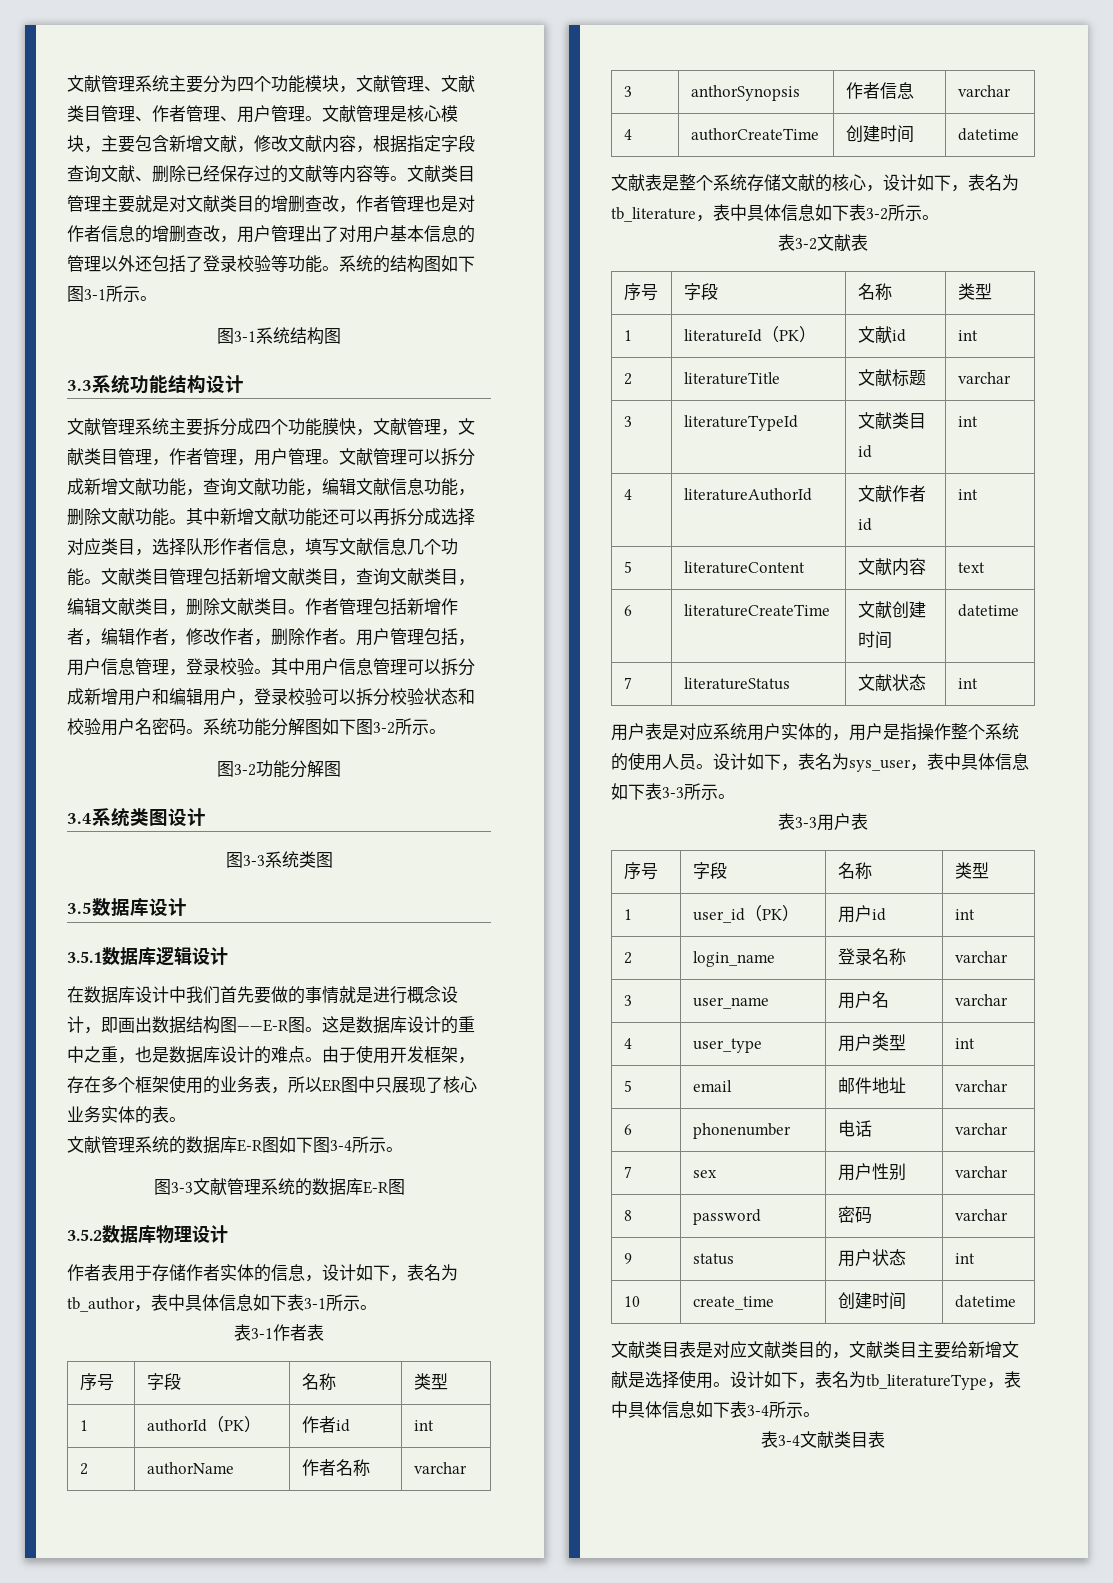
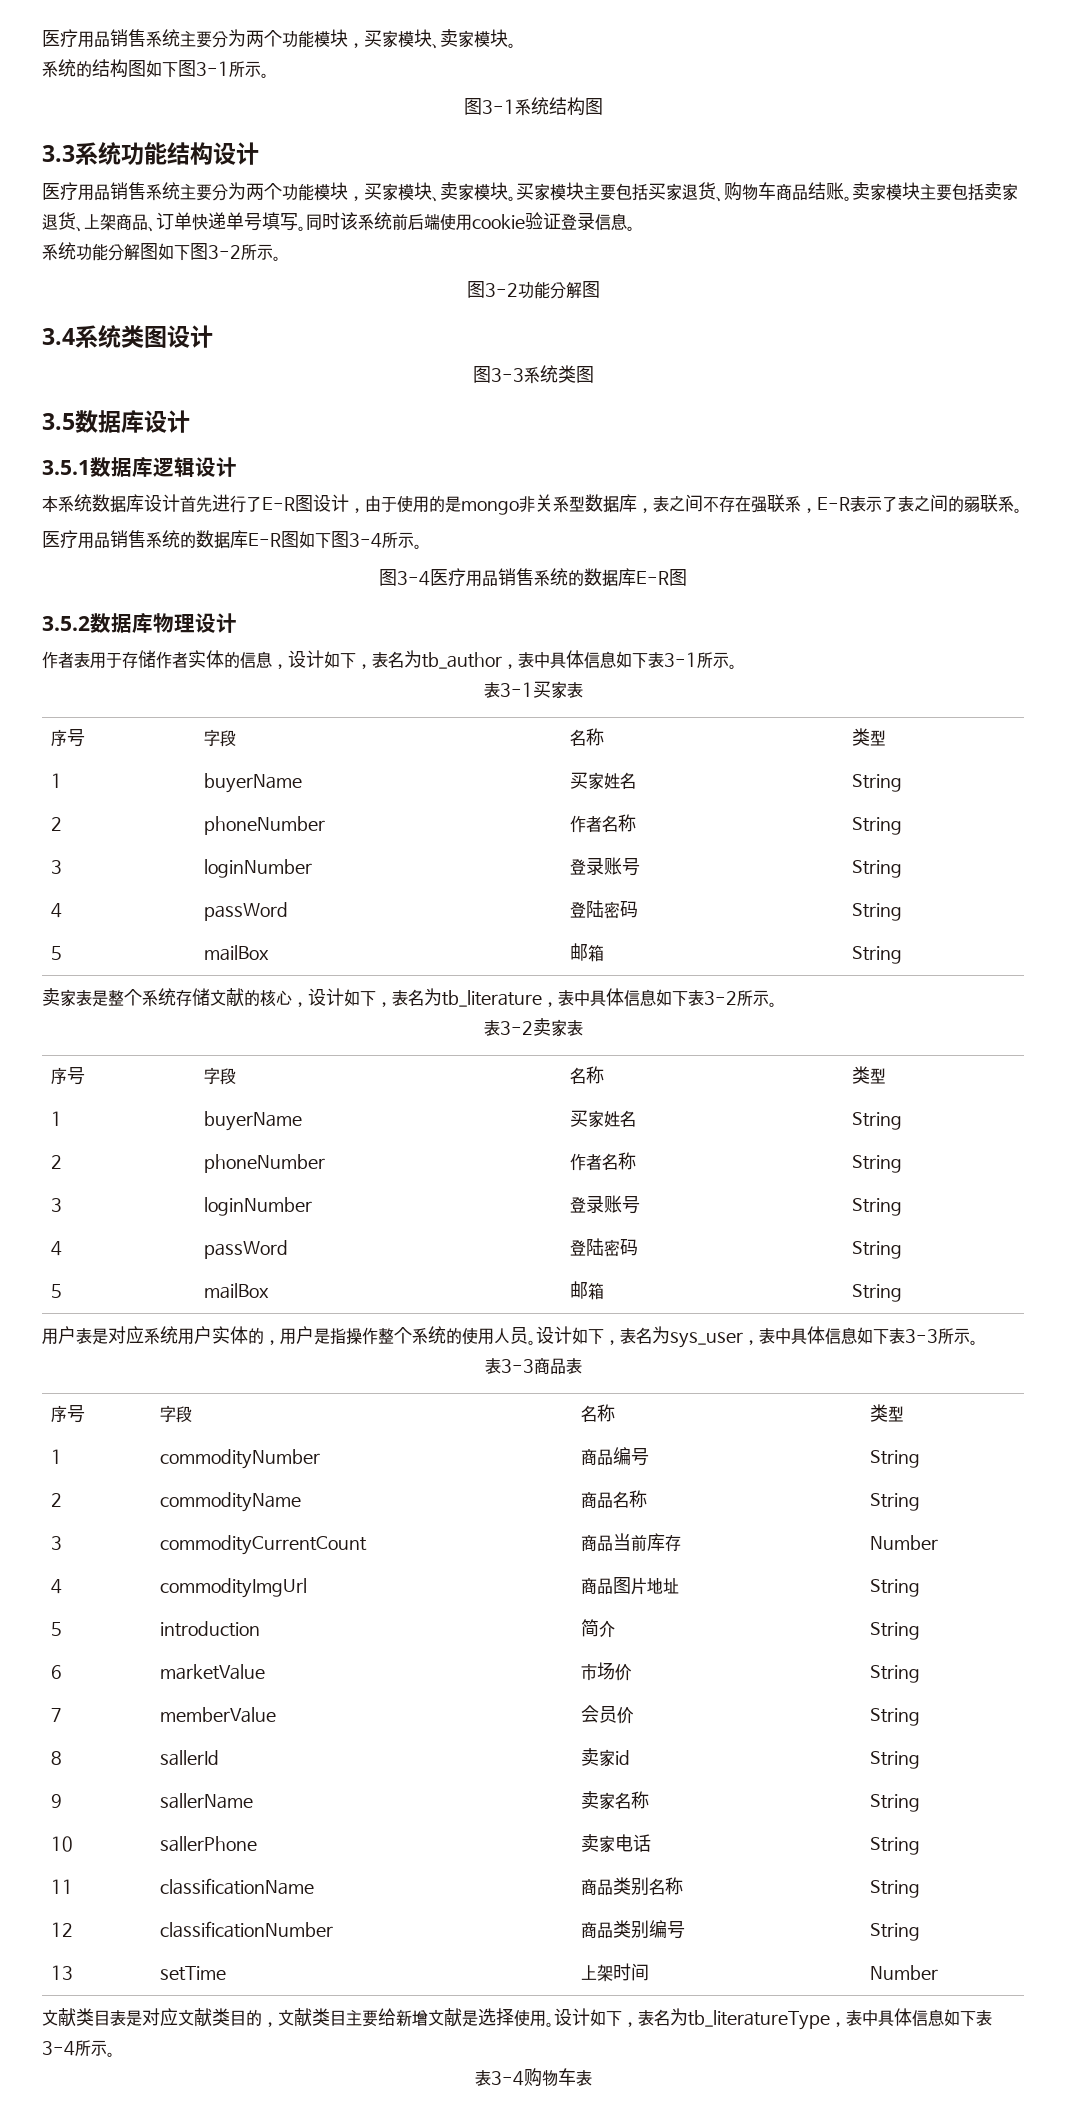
[67,75,475,93] [67,105,458,123] [67,135,475,153] [67,165,475,183] [67,195,475,213] [67,225,475,243] [67,255,339,273] 文献管理系统主要分为四个功能模块，文献管理、文献类目管理、作者管理、用户管理。文献管理是核心模块，主要包含新增文献，修改文献内容，根据指定字段查询文献、删除已经保存过的文献等内容等。文献类目管理主要就是对文献类目的增删查改，作者管理也是对作者信息的增删查改，用户管理出了对用户基本信息的管理以外还包括了登录校验等功能。 -> [42,29,516,49] 医疗用品销售系统主要分为两个功能模块，买家模块、卖家模块。 //
[67,418,475,436] [67,448,475,466] [67,478,475,496] [67,508,475,526] [67,538,458,556] [67,568,475,586] [67,598,458,616] [67,628,475,646] [67,658,475,676] [67,688,475,706] [67,718,203,736] 文献管理系统主要拆分成四个功能膜快，文献管理，文献类目管理，作者管理，用户管理。文献管理可以拆分成新增文献功能，查询文献功能，编辑文献信息功能，删除文献功能。其中新增文献功能还可以再拆分成选择对应类目，选择队形作者信息，填写文献信息几个功能。文献类目管理包括新增文献类目，查询文献类目，编辑文献类目，删除文献类目。作者管理包括新增作者，编辑作者，修改作者，删除作者。用户管理包括，用户信息管理，登录校验。其中用户信息管理可以拆分成新增用户和编辑用户，登录校验可以拆分校验状态和校验用户名密码。 -> [42,182,1018,202] [42,212,635,232] 医疗用品销售系统主要分为两个功能模块，买家模块、卖家模块。买家模块主要包括买家退货、购物车商品结账。卖家模块主要包括卖家退货、上架商品、订单快递单号填写。同时该系统前后端使用cookie验证登录信息。 //
[67,986,458,1004] [67,1016,475,1034] [67,1045,475,1064] [67,1075,477,1094] [67,1106,186,1124] [67,1136,135,1154] 在数据库设计中我们首先要做的事情就是进行概念设计，即画出数据结构图——E-R图。这是数据库设计的重中之重，也是数据库设计的难点。由于使用开发框架，存在多个框架使用的业务表，所以ER图中只展现了核心业务实体的表。 // 文献管理 -> [42,494,1022,515] [42,530,146,549] 本系统数据库设计首先进行了E-R图设计，由于使用的是mongo非关系型数据库，表之间不存在强联系，E-R表示了表之间的弱联系。 // 医疗用品销售
[170,1178,261,1196] 3-3文献管理 -> [397,568,534,587] 3-4医疗用品销售
[273,1324,324,1341] [80,1373,115,1391] [147,1373,182,1390] [302,1373,337,1390] [414,1373,449,1390] [80,1420,89,1431] [147,1416,262,1433] [302,1416,351,1433] [414,1420,435,1431] [80,1463,89,1475] [147,1462,235,1475] [302,1459,371,1476] [414,1462,468,1474] [624,86,633,97] [691,85,801,101] [846,82,915,99] [958,85,1012,97] [624,129,633,140] [691,128,820,141] [846,125,915,143] [958,128,1020,141] [611,174,645,192] 作者表 // 序号 | 字段 | 名称 | 类型 // 1 | authorId（PK） | 作者id | int // 2 | authorName | 作者名称 | varchar // 3 | anthorSynopsis | 作者信息 | varchar // 4 | authorCreateTime | 创建时间 | datetime // 文献 -> [532,681,583,699] [50,729,85,747] [203,729,236,747] [569,728,604,746] [851,728,886,746] [50,773,62,788] [203,773,302,793] [569,772,636,790] [851,774,902,792] [50,817,62,831] [203,816,325,835] [569,814,636,833] [851,817,902,835] [50,860,62,874] [203,859,312,878] [569,857,640,876] [851,860,902,878] [50,903,62,918] [203,902,288,921] [569,900,638,919] [851,903,902,921] [50,946,62,960] [203,945,269,961] [569,943,604,962] [851,946,902,964] [42,988,76,1007] 买家表 // 序号 | 字段 | 名称 | 类型 // 1 | buyerName | 买家姓名 | String // 2 | phoneNumber | 作者名称 | String // 3 | loginNumber | 登录账号 | String // 4 | passWord | 登陆密码 | String // 5 | mailBox | 邮箱 | String // 卖家
[817,234,868,252] [624,283,659,301] [684,283,719,300] [858,283,893,300] [958,283,993,300] [624,330,633,341] [684,326,817,343] [858,326,907,344] [958,330,979,341] [624,373,633,385] [684,372,781,385] [858,369,927,387] [958,372,1012,384] [624,416,633,427] [684,415,799,431] [858,412,927,430] [858,445,873,458] [958,416,979,427] [624,489,633,500] [684,488,813,501] [858,485,927,503] [858,518,873,531] [958,489,979,500] [624,561,633,573] [684,561,806,574] [858,558,927,576] [958,562,986,573] [624,605,633,616] [684,604,831,617] [858,601,927,619] [858,631,893,649] [958,604,1020,617] [624,677,633,689] [684,677,791,690] [858,674,927,692] [958,678,979,689] 文献表 // 序号 | 字段 | 名称 | 类型 // 1 | literatureId（PK） | 文献id | int // 2 | literatureTitle | 文献标题 | varchar // 3 | literatureTypeId | 文献类目id | int // 4 | literatureAuthorId | 文献作者id | int // 5 | literatureContent | 文献内容 | text // 6 | literatureCreateTime | 文献创建时间 | datetime // 7 | literatureStatus | 文献状态 | int -> [532,1018,583,1037] [50,1067,85,1085] [203,1067,236,1085] [569,1066,604,1084] [851,1066,886,1084] [50,1111,62,1126] [203,1111,302,1131] [569,1110,636,1128] [851,1112,902,1130] [50,1155,62,1169] [203,1154,325,1173] [569,1152,636,1171] [851,1155,902,1173] [50,1198,62,1212] [203,1197,312,1216] [569,1195,640,1214] [851,1198,902,1216] [50,1241,62,1256] [203,1240,288,1259] [569,1238,638,1257] [851,1241,902,1259] [50,1284,62,1298] [203,1283,269,1299] [569,1281,604,1300] [851,1284,902,1302] 卖家表 // 序号 | 字段 | 名称 | 类型 // 1 | buyerName | 买家姓名 | String // 2 | phoneNumber | 作者名称 | String // 3 | loginNumber | 登录账号 | String // 4 | passWord | 登陆密码 | String // 5 | mailBox | 邮箱 | String
[817,813,868,831] [624,862,659,880] [693,862,728,879] [838,862,873,879] [955,862,990,879] [624,909,633,920] [693,905,800,923] [838,905,887,923] [955,909,976,920] [624,952,633,964] [693,951,776,967] [838,948,907,965] [955,951,1009,963] [624,995,633,1006] [693,997,770,1009] [838,991,890,1009] [955,994,1009,1006] [624,1038,633,1049] [693,1038,763,1053] [838,1034,907,1052] [955,1038,976,1049] [624,1080,633,1092] [693,1080,733,1092] [838,1077,907,1094] [955,1080,1009,1092] [624,1124,633,1135] [693,1123,792,1139] [838,1120,873,1137] [955,1123,1009,1135] [624,1166,633,1178] [693,1170,718,1178] [838,1163,907,1181] [955,1166,1009,1178] [624,1210,633,1221] [693,1209,762,1225] [838,1206,873,1224] [955,1209,1009,1221] [624,1253,633,1264] [693,1253,735,1265] [838,1249,907,1267] [955,1253,976,1264] [624,1296,641,1307] [693,1296,775,1310] [838,1292,907,1310] [955,1295,1017,1308] 用户表 // 序号 | 字段 | 名称 | 类型 // 1 | user_id（PK） | 用户id | int // 2 | login_name | 登录名称 | varchar // 3 | user_name | 用户名 | varchar // 4 | user_type | 用户类型 | int // 5 | email | 邮件地址 | varchar // 6 | phonenumber | 电话 | varchar // 7 | sex | 用户性别 | varchar // 8 | password | 密码 | varchar // 9 | status | 用户状态 | int // 10 | create_time | 创建时间 | datetime -> [533,1358,582,1375] [50,1405,85,1423] [159,1405,192,1423] [580,1404,615,1422] [869,1404,904,1422] [50,1449,62,1464] [159,1449,320,1469] [580,1447,649,1466] [869,1450,920,1468] [50,1493,62,1507] [159,1492,301,1512] [580,1490,647,1509] [869,1493,920,1511] [50,1536,62,1550] [159,1535,367,1555] [580,1533,681,1552] [869,1535,938,1550] [50,1579,62,1594] [159,1578,307,1598] [580,1577,679,1595] [869,1579,920,1597] [50,1622,62,1636] [159,1621,260,1637] [580,1619,615,1638] [869,1622,920,1640] [50,1665,62,1679] [159,1664,265,1680] [580,1662,632,1681] [869,1665,920,1683] [50,1708,62,1722] [159,1707,276,1723] [580,1705,634,1724] [869,1708,920,1726] [50,1751,62,1765] [159,1750,219,1766] [580,1748,630,1767] [869,1751,920,1769] [50,1794,62,1808] [159,1793,253,1809] [580,1791,649,1810] [869,1794,920,1812] [50,1836,73,1852] [159,1836,257,1852] [580,1834,651,1853] [869,1837,920,1855] [50,1879,73,1894] [159,1878,314,1895] [580,1877,683,1896] [869,1880,920,1898] [50,1922,73,1937] [159,1921,333,1938] [580,1920,685,1939] [869,1923,920,1941] [50,1965,73,1980] [159,1966,226,1981] [580,1963,649,1982] [869,1965,938,1980] 商品表 // 序号 | 字段 | 名称 | 类型 // 1 | commodityNumber | 商品编号 | String // 2 | commodityName | 商品名称 | String // 3 | commodityCurrentCount | 商品当前库存 | Number // 4 | commodityImgUrl | 商品图片地址 | String // 5 | introduction | 简介 | String // 6 | marketValue | 市场价 | String // 7 | memberValue | 会员价 | String // 8 | sallerId | 卖家id | String // 9 | sallerName | 卖家名称 | String // 10 | sallerPhone | 卖家电话 | String // 11 | classificationName | 商品类别名称 | String // 12 | classificationNumber | 商品类别编号 | String // 13 | setTime | 上架时间 | Number
[800,1431,868,1449] 文献类目 -> [523,2068,576,2087] 购物车

